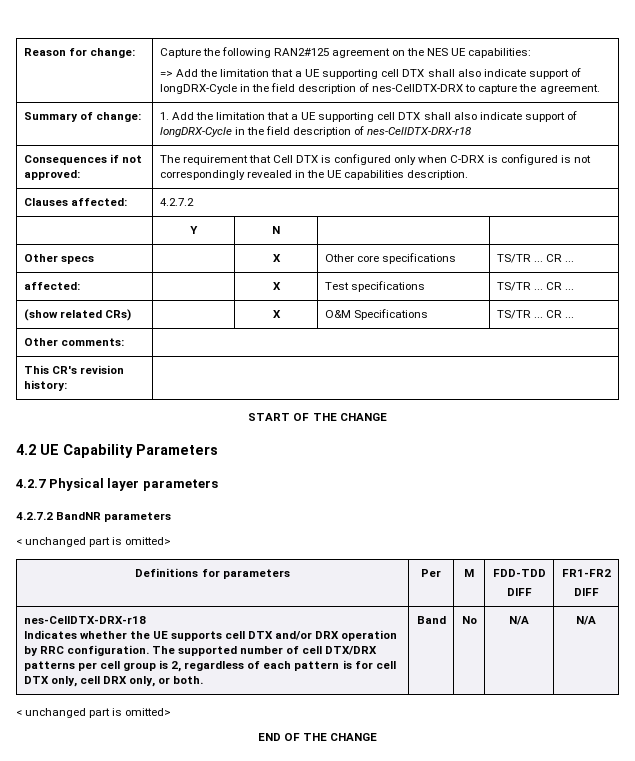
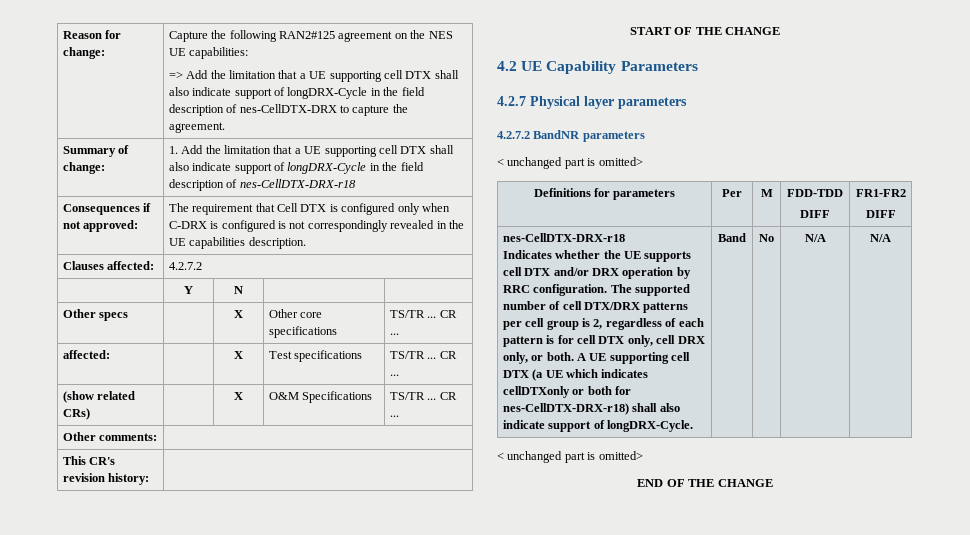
(204, 680) none -> [577,352,691,364] [502,369,649,381] [502,386,632,398] [502,403,680,415] [502,420,694,432] A UE supporting cell DTX (a UE which indicates cellDTXonly or both for nes-CellDTX-DRX-r18) shall also indicate support of longDRX-Cycle.

